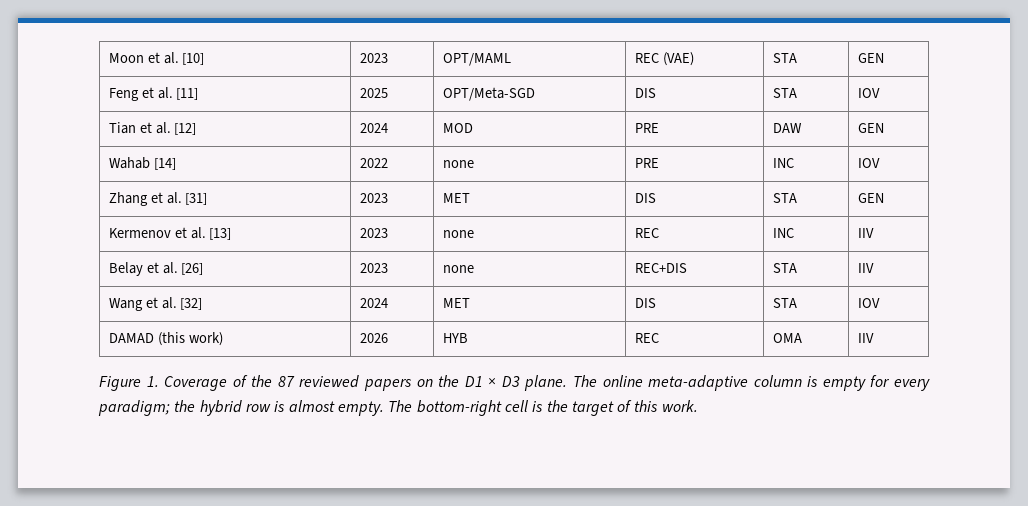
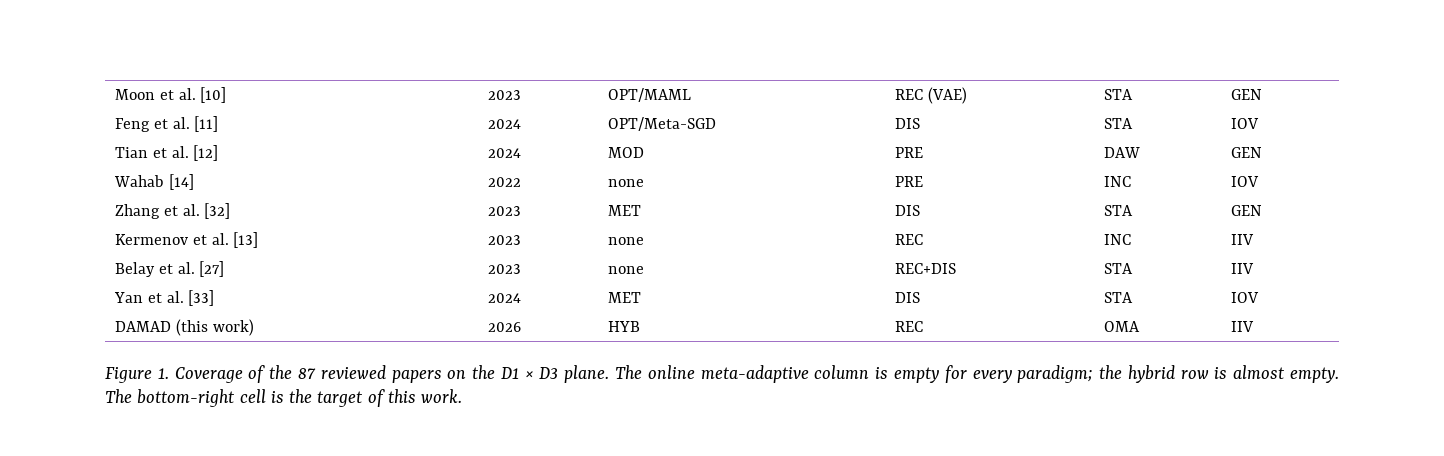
[359,88,388,98] 2025 -> [488,119,522,129] 2024
[185,193,208,205] [31] -> [204,203,231,219] [32]
[181,263,204,275] [26] -> [199,261,225,277] [27]
[108,297,203,311] Wang et al. [32] -> [114,290,215,306] Yan et al. [33]

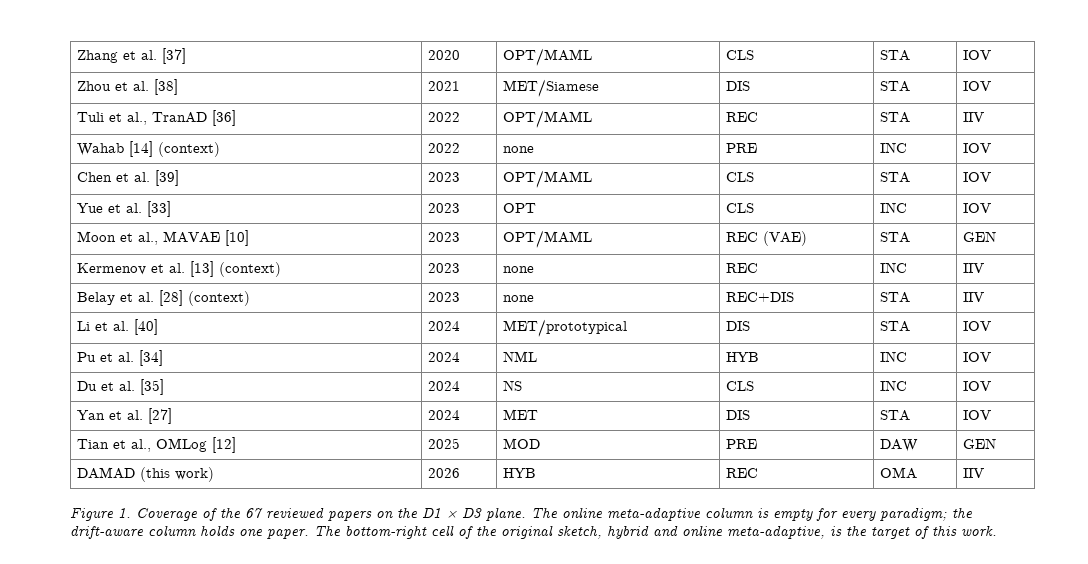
[115,88,196,100] Moon et al. -> [77,48,187,64] [428,50,461,60] [503,48,593,66] [726,50,755,60] [880,50,911,61] [963,50,992,60] [77,79,179,95] [428,81,461,91] [503,79,600,97] [726,81,751,91] [880,81,911,92] [963,81,992,91] [77,110,237,126] [428,112,461,122] [503,110,593,128] [726,112,759,122] [880,112,911,123] [963,112,985,122] [77,141,221,157] [428,143,461,153] [503,146,535,153] [726,143,758,153] [880,142,908,153] [963,143,992,153] [77,170,180,186] [428,172,461,182] [503,170,593,188] [726,172,755,182] [880,172,911,183] [963,172,992,182] [77,201,172,217] [428,203,461,213] [503,203,537,213] [726,203,755,213] [880,202,908,213] [963,203,992,213] [77,231,221,245] Zhang et al. [37] | 2020 | OPT/MAML | CLS | STA | IOV // Zhou et al. [38] | 2021 | MET/Siamese | DIS | STA | IOV // Tuli et al., TranAD [36] | 2022 | OPT/MAML | REC | STA | IIV // Wahab [14] (context) | 2022 | none | PRE | INC | IOV // Chen et al. [39] | 2023 | OPT/MAML | CLS | STA | IOV // Yue et al. [33] | 2023 | OPT | CLS | INC | IOV // Moon et al., MAVAE
[115,116,219,132] [488,119,522,129] [608,117,717,131] [895,118,921,129] [1104,118,1134,129] [1231,118,1260,129] [115,145,219,161] [488,148,522,158] [608,147,645,158] [895,147,924,158] [1104,147,1141,158] [1231,147,1263,158] [114,174,195,190] [488,177,522,187] [608,179,645,187] [895,176,924,187] [1104,176,1132,187] [1231,176,1260,187] [115,203,231,219] [488,206,522,216] [608,205,642,216] [895,205,921,216] [1104,205,1134,216] [1231,205,1263,216] // Feng et al. [11] | 2024 | OPT/Meta-SGD | DIS | STA | IOV // Tian et al. [12] | 2024 | MOD | PRE | DAW | GEN // Wahab [14] | 2022 | none | PRE | INC | IOV // Zhang et al. [32] | 2023 | MET | DIS | STA | GEN -> (997, 236) none
(259, 240) none -> [219,262,282,277] (context)
[199,261,225,277] [27] -> [159,290,251,306] [28] (context)
(1255, 268) none -> [77,319,159,335] [428,321,461,331] [503,319,628,337] [726,321,751,331] [880,321,911,332] [963,321,992,331] [77,350,164,366] [428,352,461,362] [503,351,538,362] [726,352,760,362] [880,351,908,362] [963,352,992,362] [77,379,165,395] [428,381,461,391] [503,380,523,391] [726,381,755,391] [880,380,908,391] [963,381,992,391] // Li et al. [40] | 2024 | MET/prototypical | DIS | STA | IOV // Pu et al. [34] | 2024 | NML | HYB | INC | IOV // Du et al. [35] | 2024 | NS | CLS | INC | IOV
[188,290,215,306] [33] -> [148,408,173,424] [27]
(1260, 297) none -> [77,437,237,453] [428,438,461,449] [503,438,541,449] [726,439,758,449] [880,439,919,452] [963,438,997,449] // Tian et al., OMLog [12] | 2025 | MOD | PRE | DAW | GEN
[297,368,316,379] 87 -> [245,508,263,518] 67
[1127,365,1339,383] [105,389,266,407] hybrid row is almost empty. The bottom-right cell -> [70,525,825,539] drift-aware column holds one paper. The bottom-right cell of the original sketch, hybrid and online meta-adaptive,

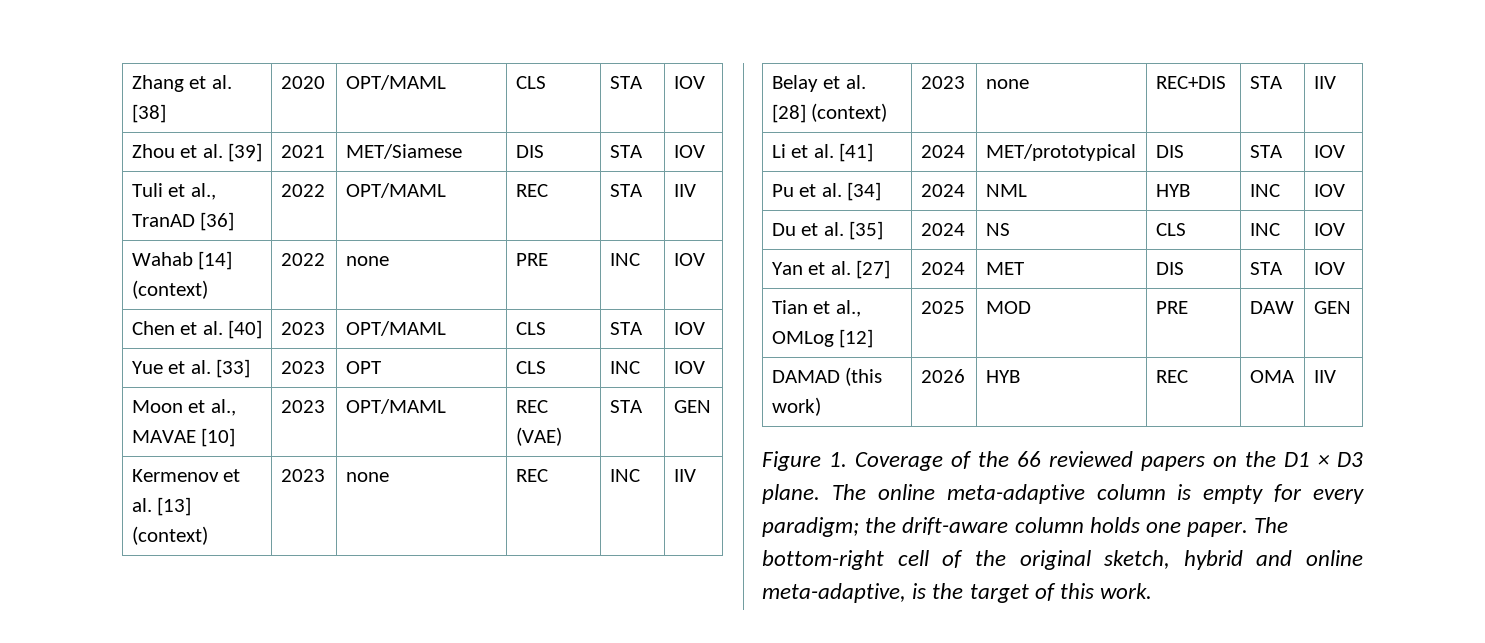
[162,48,187,64] [37] -> [131,104,166,123] [38]
[154,79,179,95] [38] -> [228,143,263,162] [39]
[155,170,180,186] [39] -> [228,320,263,339] [40]
[134,319,159,335] [40] -> [839,143,874,162] [41]
[245,508,263,518] 67 -> [1017,451,1041,467] 66

